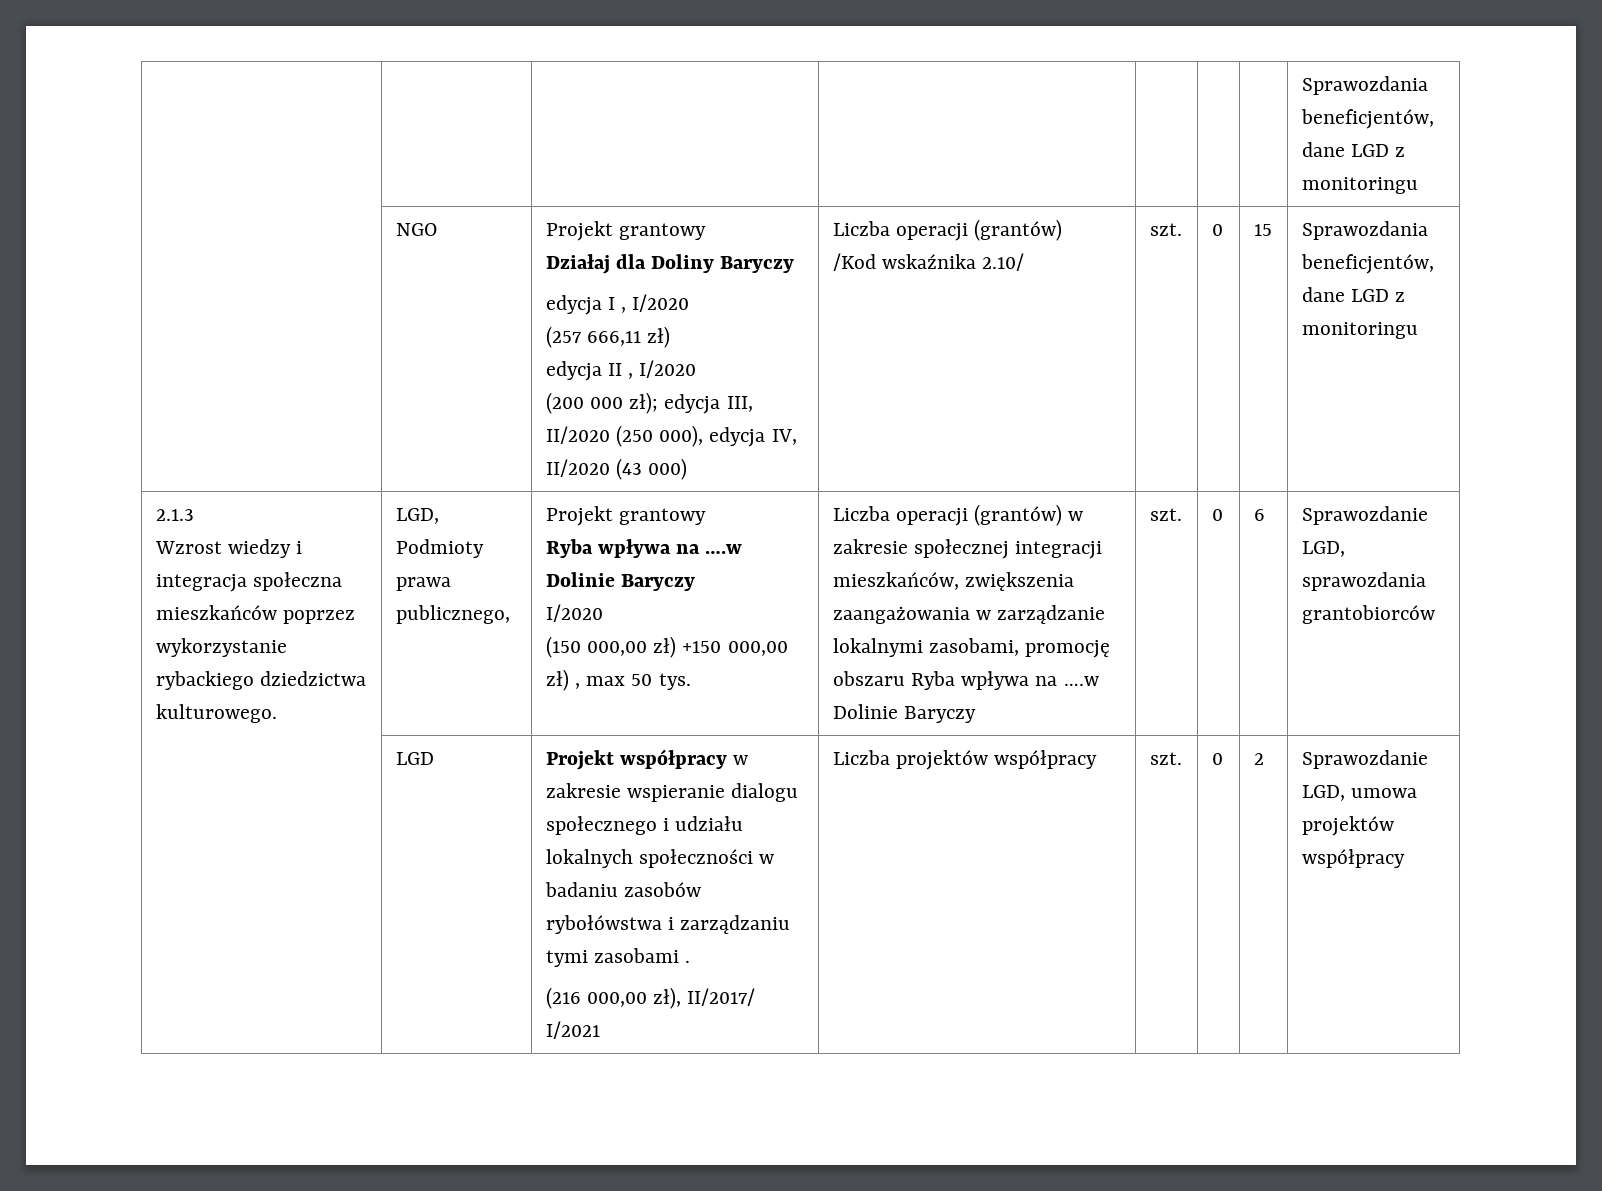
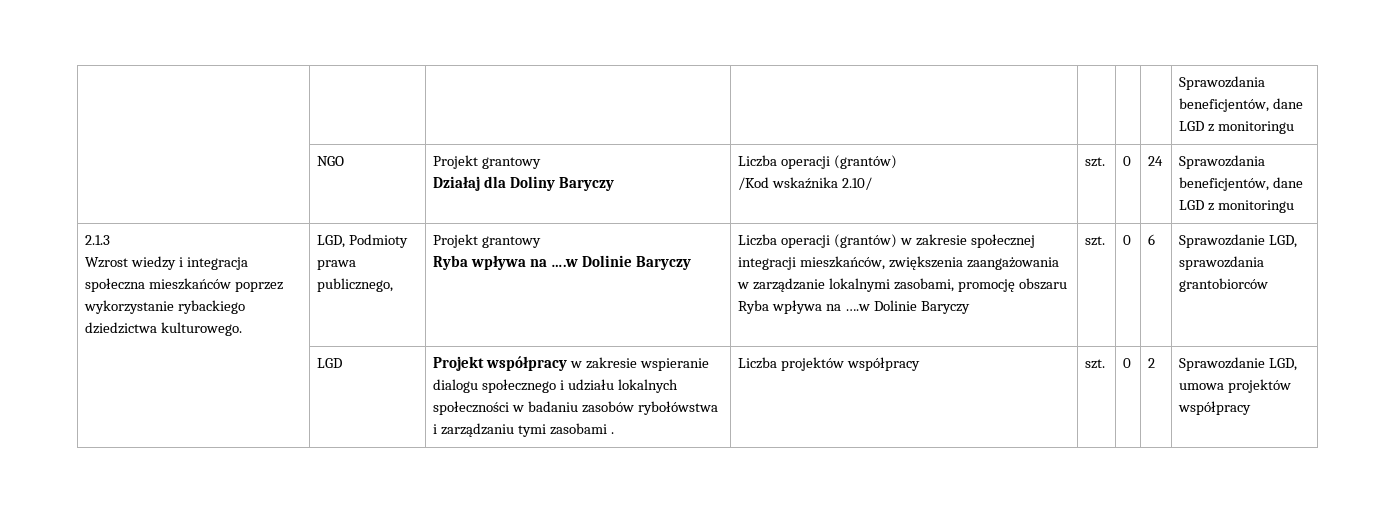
[545,294,690,315] [545,326,671,348] [545,360,697,381] [545,392,753,414] [545,425,797,447] [545,458,688,480] // edycja I , I/2020 // (257 666,11 zł) // edycja II , I/2020 // (200 000 zł); edycja III, II/2020 (250 000), edycja IV, II/2020 (43 000) -> (614, 184) none
[1253,224,1272,236] 15 -> [1148,156,1164,166] 24
[545,604,603,622] [545,636,788,658] [545,669,691,691] // I/2020 // (150 000,00 zł) +150 000,00 zł) , max 50 tys. -> (691, 263) none
[545,987,756,1009] [545,1021,600,1039] // (216 000,00 zł), II/2017/ I/2021 -> (614, 433) none

